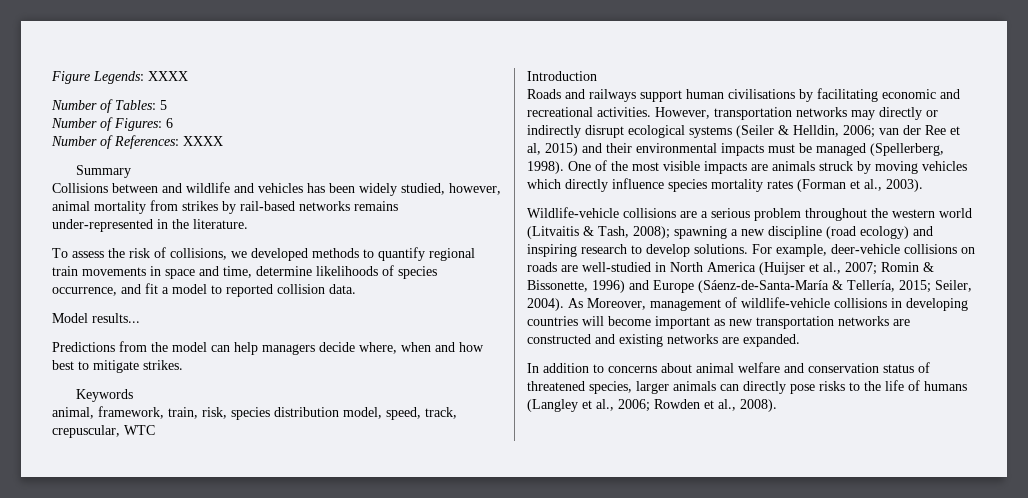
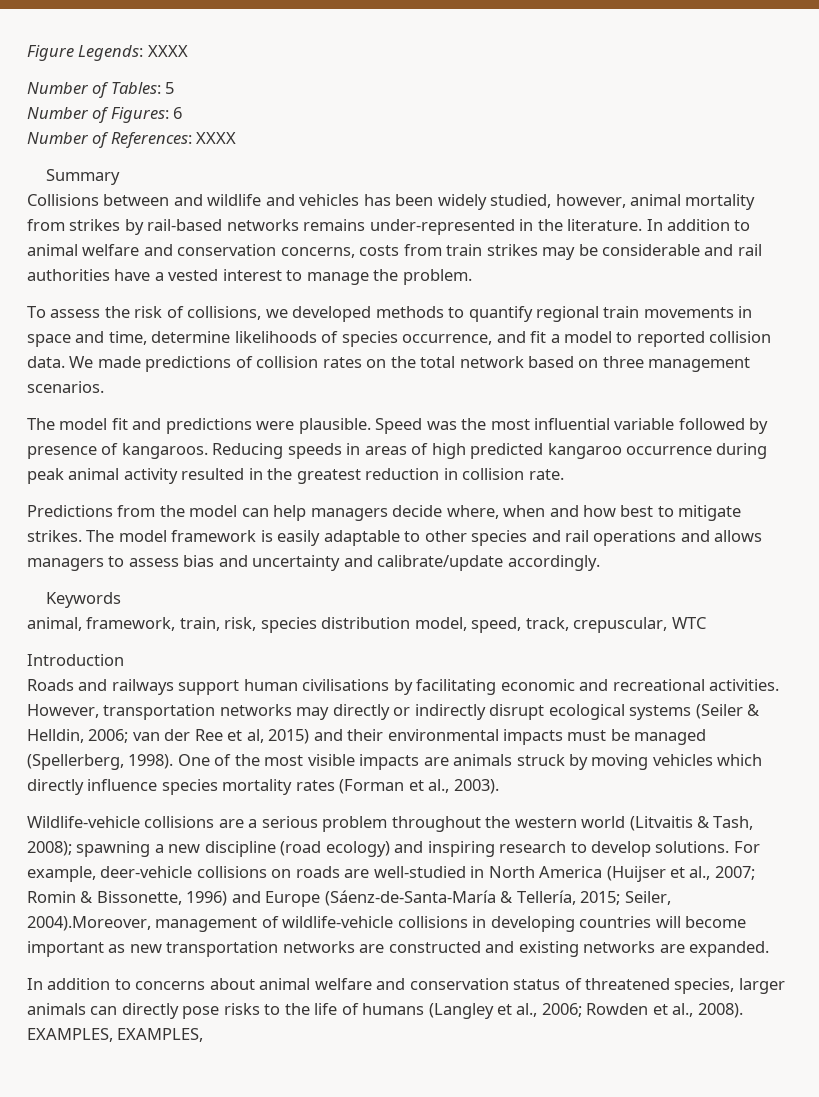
(248, 224) none -> [646,219,751,231] [27,244,762,260] [27,269,472,285] In addition to animal welfare and conservation concerns, costs from train strikes may be considerable and rail authorities have a vested interest to manage the problem.
[52,313,140,323] // Model results... -> [69,356,751,372] [27,381,104,393] [27,418,769,434] [27,443,768,459] [27,468,564,484] We made predictions of collision rates on the total network based on three management scenarios. // The model fit and predictions were plausible. Speed was the most influential variable followed by presence of kangaroos. Reducing speeds in areas of high predicted kangaroo occurrence during peak animal activity resulted in the greatest reduction in collision rate.
(183, 365) none -> [86,530,763,546] [27,555,600,571] The model framework is easily adaptable to other species and rail operations and allows managers to assess bias and uncertainty and calibrate/update accordingly.
[527,298,646,311] 2004). As Moreover, -> [27,916,151,931] 2004).Moreover,
(777, 405) none -> [27,1028,204,1042] EXAMPLES, EXAMPLES,

